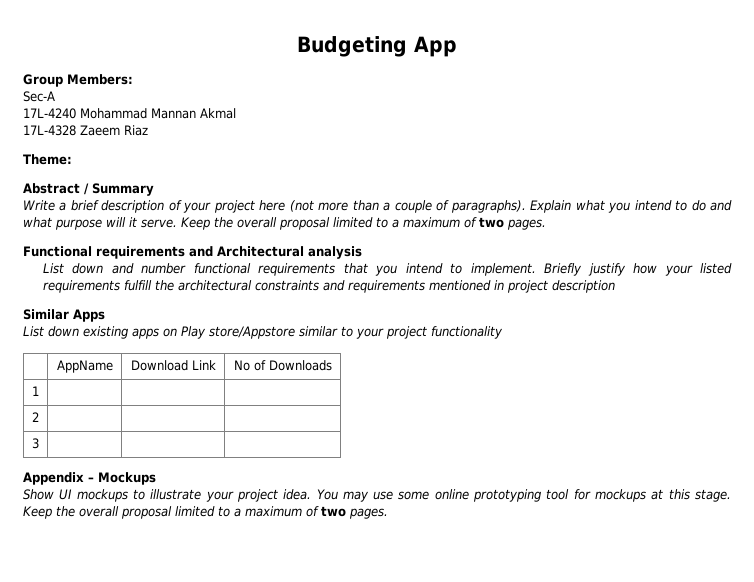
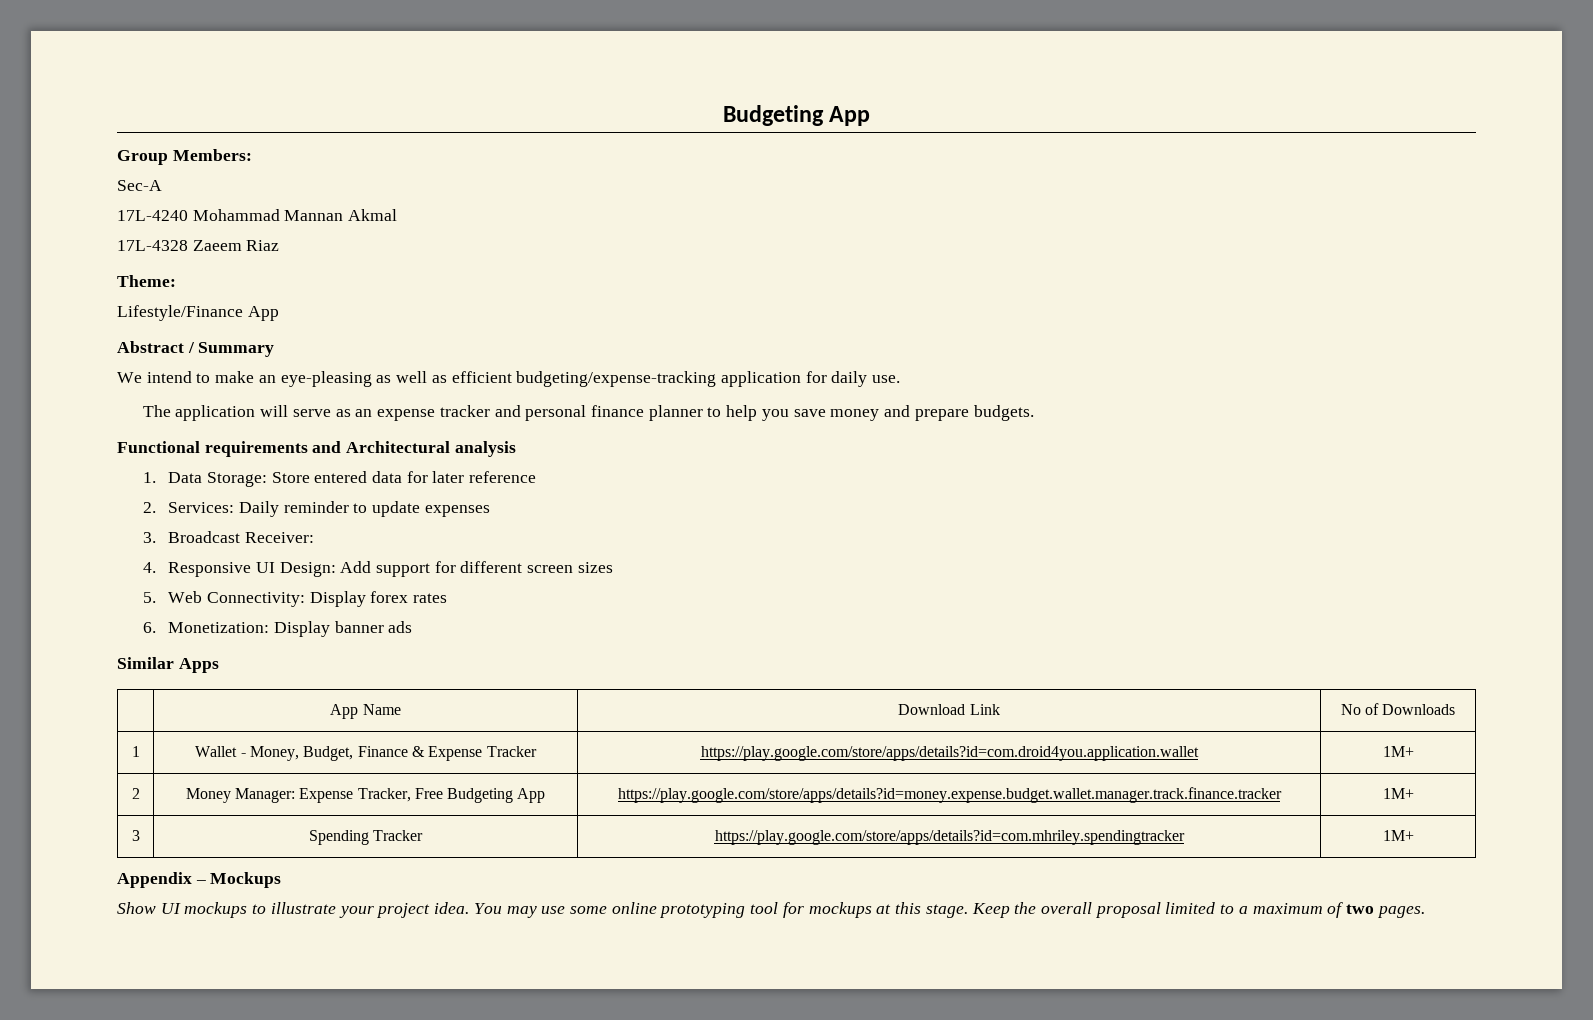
(72, 159) none -> [117,305,279,321] // Lifestyle/Finance App
[23,200,733,213] [23,217,546,230] Write a brief description of your project here (not more than a couple of paragraphs). Explain what you intend to do and what purpose will it serve. Keep the overall proposal limited to a maximum of two pages. -> [117,371,901,387] [142,405,1034,421] We intend to make an eye-pleasing as well as efficient budgeting/expense-tracking application for daily use. // The application will serve as an expense tracker and personal finance planner to help you save money and prepare budgets.
[43,263,733,276] [43,280,616,293] [23,309,105,322] [23,326,503,339] [56,360,113,373] List down and number functional requirements that you intend to implement. Briefly justify how your listed requirements fulfill the architectural constraints and requirements mentioned in project description // Similar Apps // List down existing apps on Play store/Appstore similar to your project functionality // | AppName -> [142,471,537,487] [142,501,490,517] [142,531,314,543] [142,561,613,577] [142,591,447,607] [142,621,413,637] [117,657,219,673] [330,704,401,719] 1. Data Storage: Store entered data for later reference // 2. Services: Daily reminder to update expenses // 3. Broadcast Receiver: // 4. Responsive UI Design: Add support for different screen sizes // 5. Web Connectivity: Display forex rates // 6. Monetization: Display banner ads // Similar Apps // | App Name
[32,412,39,422] [32,438,39,449] | | // 2 | | | // 3 | | | -> [195,746,537,761] [700,746,1199,761] [1382,746,1414,757] [131,788,140,799] [185,788,546,803] [617,787,1282,803] [1382,788,1414,799] [131,830,140,841] [308,830,424,845] [714,830,1185,845] [1382,830,1414,841] Wallet - Money, Budget, Finance & Expense Tracker | https://play.google.com/store/apps/details?id=com.droid4you.application.wallet | 1M+ // 2 | Money Manager: Expense Tracker, Free Budgeting App | https://play.google.com/store/apps/details?id=money.expense.budget.wallet.manager.track.finance.tracker | 1M+ // 3 | Spending Tracker | https://play.google.com/store/apps/details?id=com.mhriley.spendingtracker | 1M+

